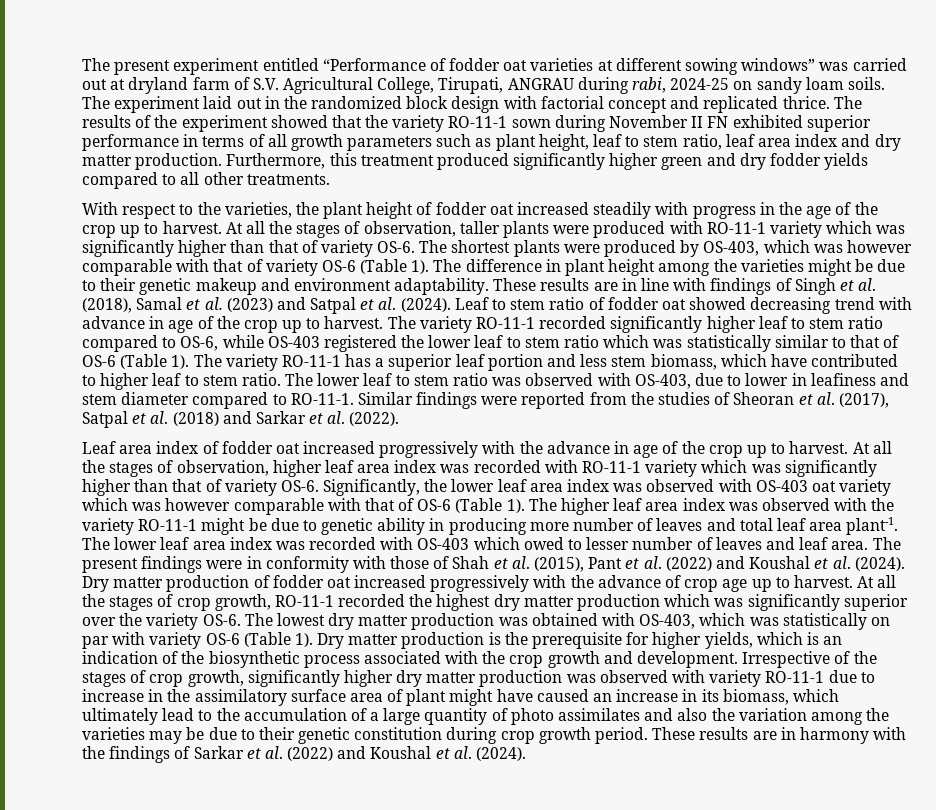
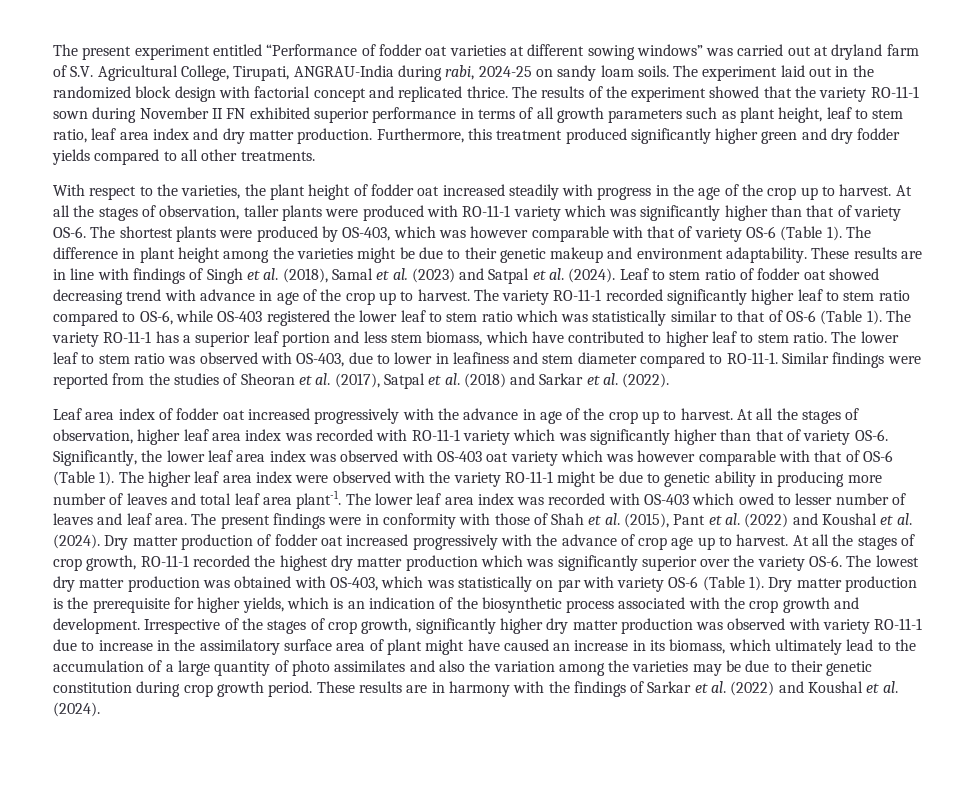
[507,78,574,90] ANGRAU -> [293,65,394,77] ANGRAU-India
[728,502,758,511] was -> [295,475,329,483] were

